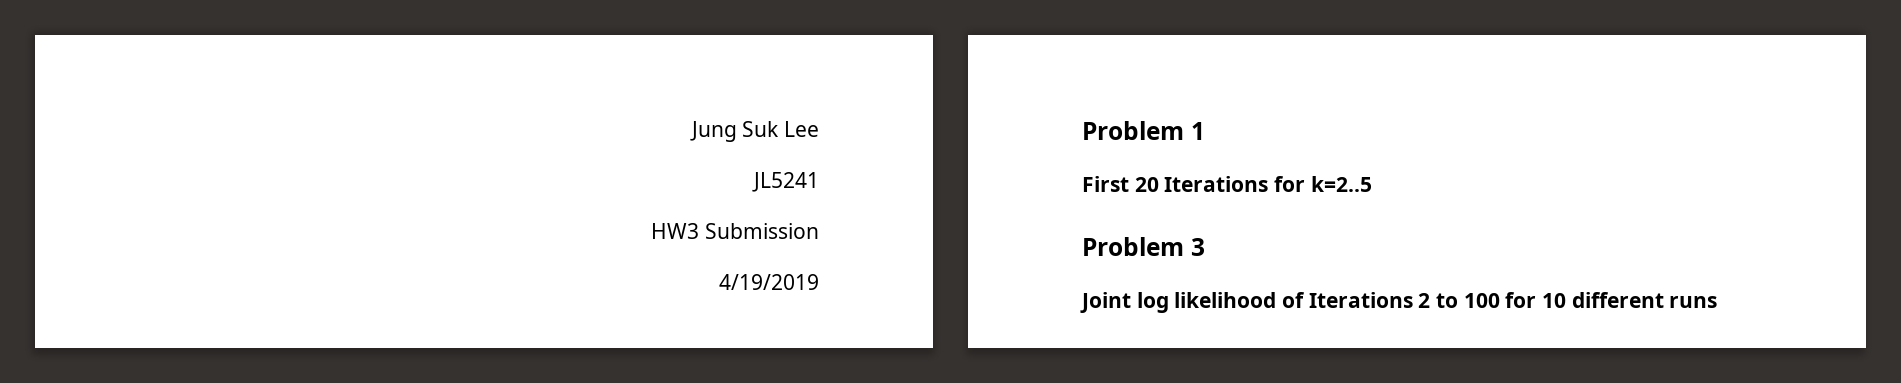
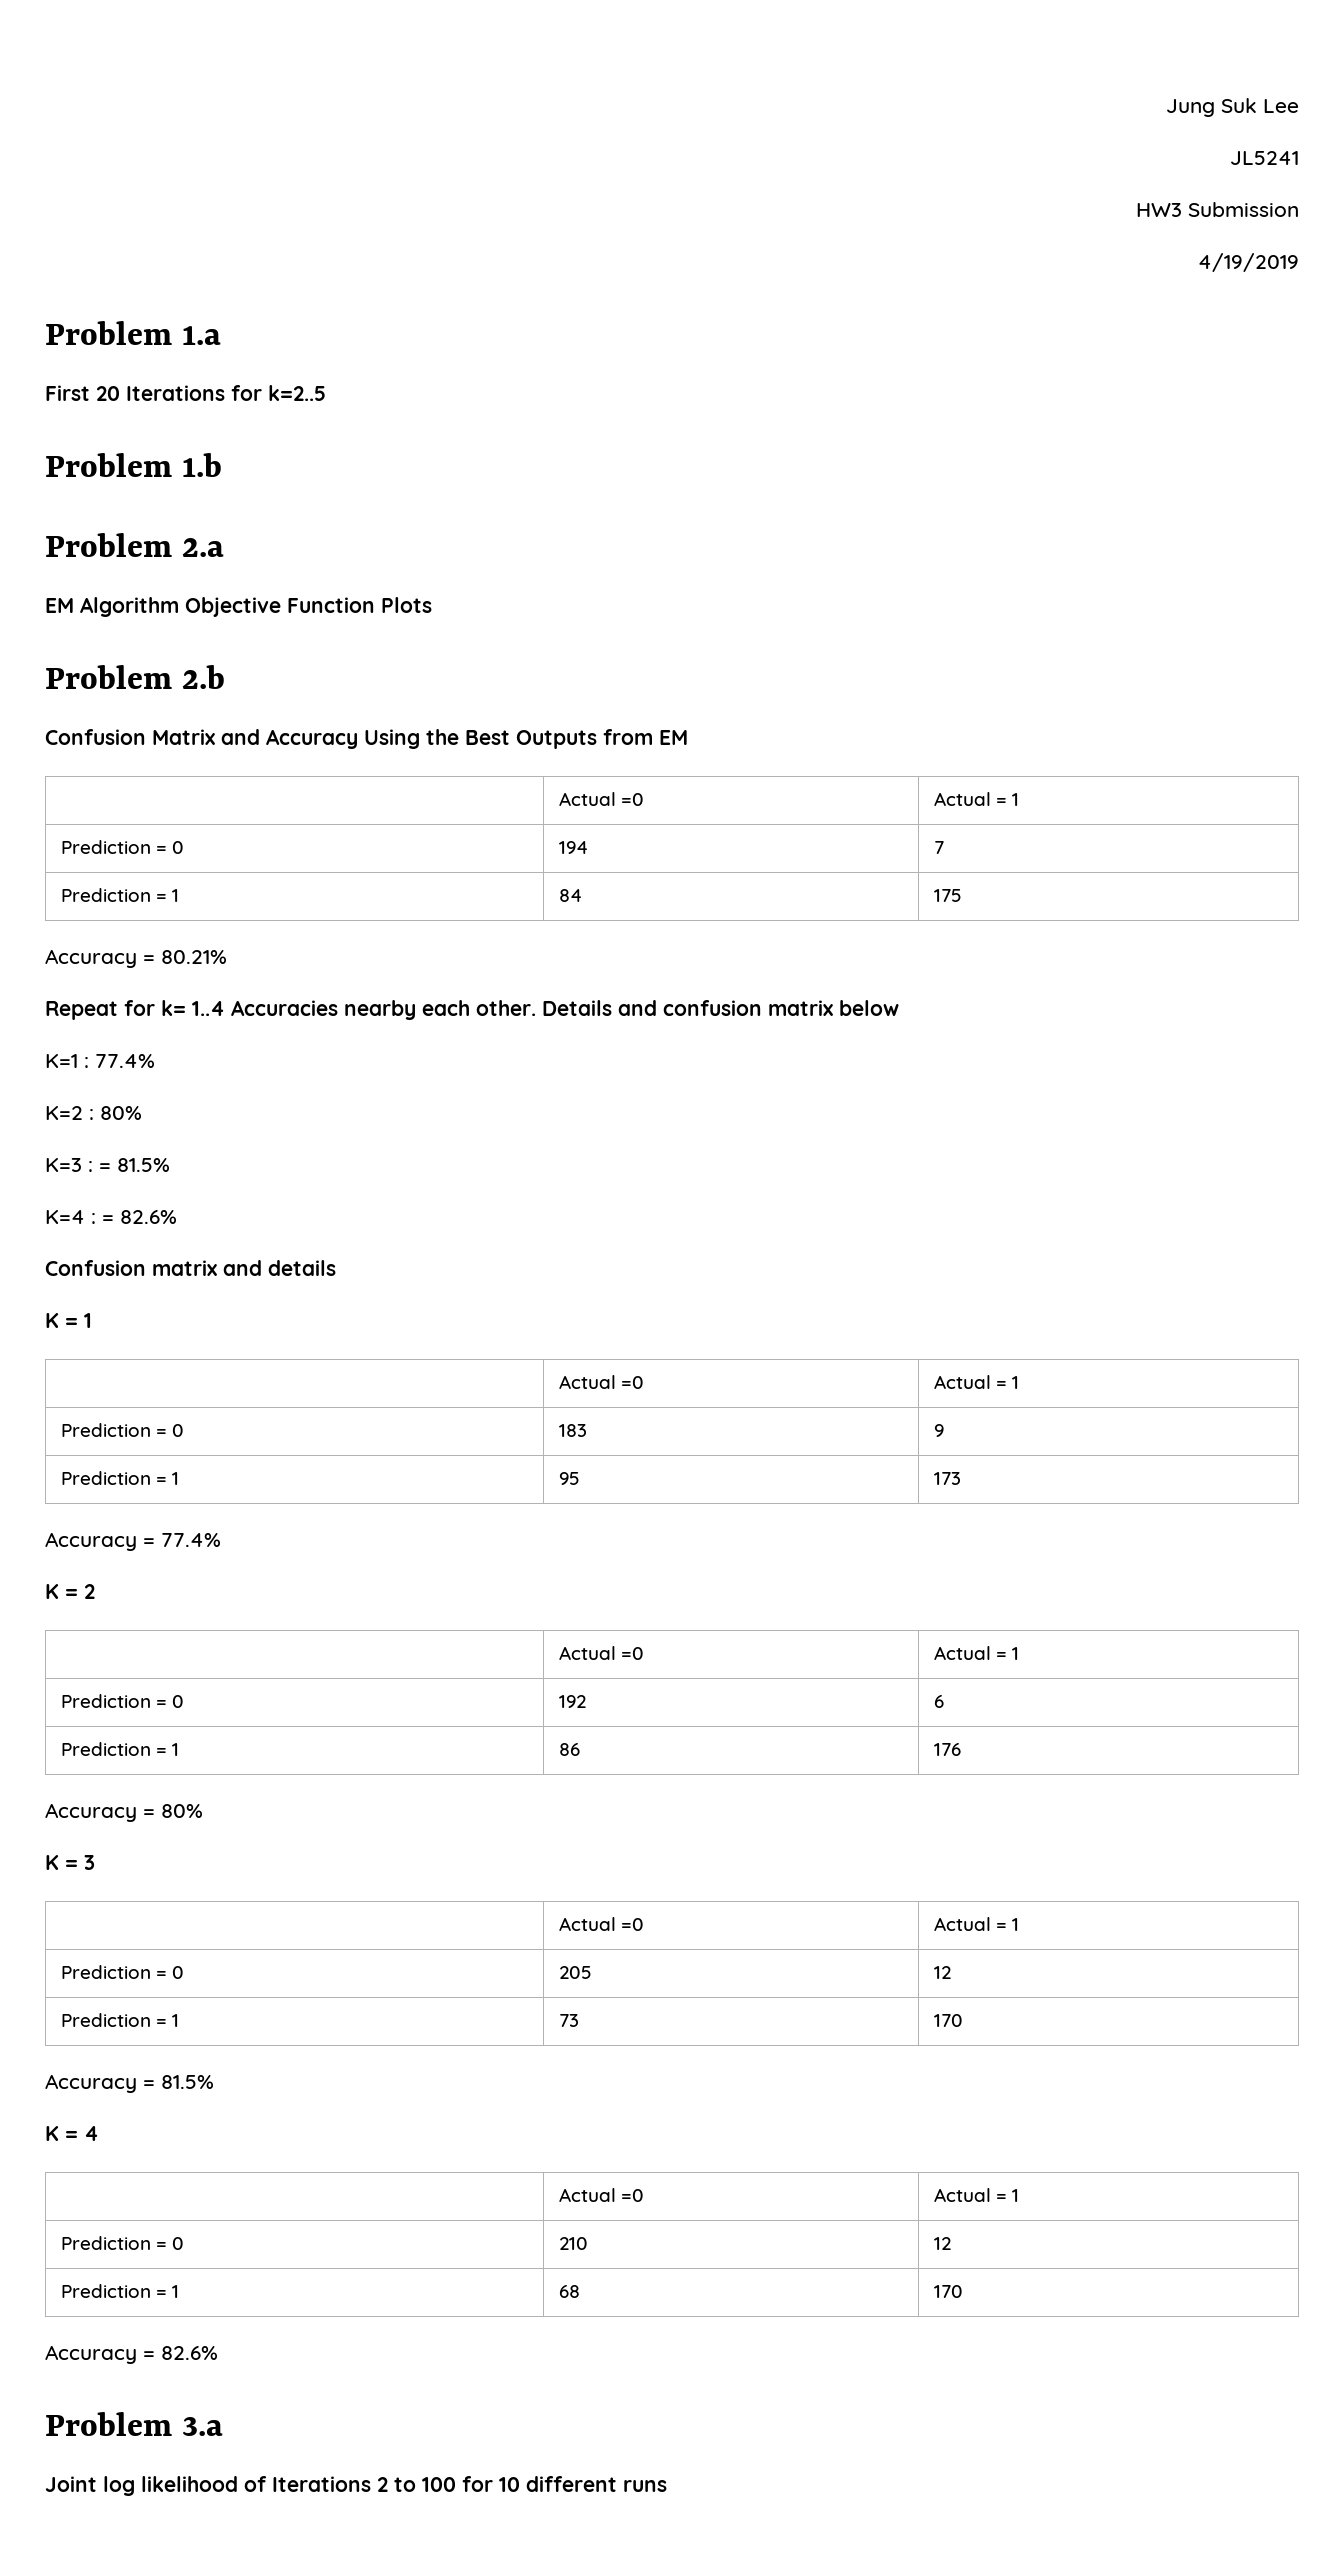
[1190,122,1205,140] 1 -> [181,326,221,345] 1.a
[1190,238,1205,256] 3 -> [181,453,222,477] [45,533,224,557] [45,597,432,617] [45,665,225,689] [45,729,688,749] [558,792,645,806] [933,792,1020,806] [60,840,185,854] [558,841,588,854] [933,841,944,854] [60,888,180,902] [558,889,582,902] [933,889,962,902] [45,949,227,968] [45,1000,899,1020] [45,1054,155,1068] [45,1106,142,1120] [45,1158,170,1172] [45,1210,177,1224] [45,1260,336,1276] [45,1313,92,1328] [558,1375,645,1389] [933,1375,1020,1389] [60,1423,185,1437] [558,1424,587,1437] [933,1424,944,1437] [60,1471,180,1485] [558,1472,580,1485] [933,1472,961,1485] [45,1532,221,1551] [45,1584,95,1599] [558,1646,645,1660] [933,1646,1020,1660] [60,1694,185,1708] [558,1695,586,1708] [933,1695,944,1708] [60,1742,180,1756] [558,1743,580,1756] [933,1743,961,1756] [45,1803,203,1822] [45,1855,95,1870] [558,1917,645,1931] [933,1917,1020,1931] [60,1965,185,1979] [558,1966,592,1979] [933,1966,951,1979] [60,2013,180,2027] [558,2014,579,2027] [933,2014,963,2027] [45,2074,214,2093] [45,2126,99,2141] [558,2188,645,2202] [933,2188,1020,2202] [60,2236,185,2250] [558,2237,588,2250] [933,2237,951,2250] [60,2284,180,2298] [558,2285,580,2298] [933,2285,963,2298] [45,2345,218,2364] [45,2412,223,2436] 1.b // Problem 2.a // EM Algorithm Objective Function Plots // Problem 2.b // Confusion Matrix and Accuracy Using the Best Outputs from EM // | Actual =0 | Actual = 1 // Prediction = 0 | 194 | 7 // Prediction = 1 | 84 | 175 // Accuracy = 80.21% // Repeat for k= 1..4 Accuracies nearby each other. Details and confusion matrix below // K=1 : 77.4% // K=2 : 80% // K=3 : = 81.5% // K=4 : = 82.6% // Confusion matrix and details // K = 1 // | Actual =0 | Actual = 1 // Prediction = 0 | 183 | 9 // Prediction = 1 | 95 | 173 // Accuracy = 77.4% // K = 2 // | Actual =0 | Actual = 1 // Prediction = 0 | 192 | 6 // Prediction = 1 | 86 | 176 // Accuracy = 80% // K = 3 // | Actual =0 | Actual = 1 // Prediction = 0 | 205 | 12 // Prediction = 1 | 73 | 170 // Accuracy = 81.5% // K = 4 // | Actual =0 | Actual = 1 // Prediction = 0 | 210 | 12 // Prediction = 1 | 68 | 170 // Accuracy = 82.6% // Problem 3.a

